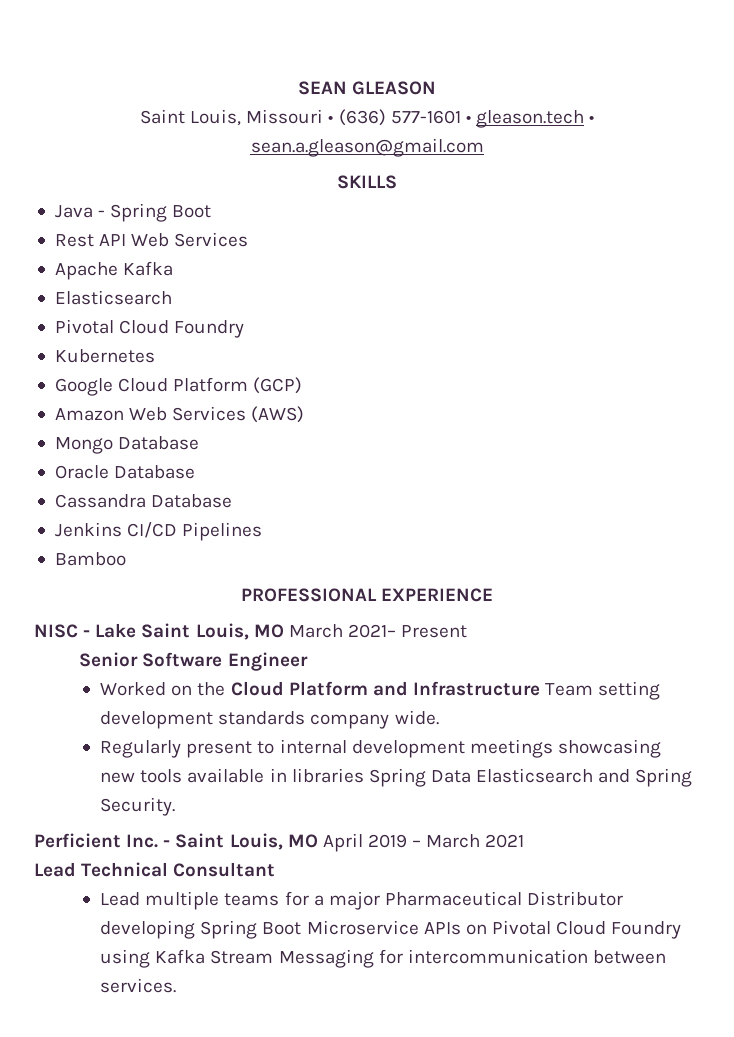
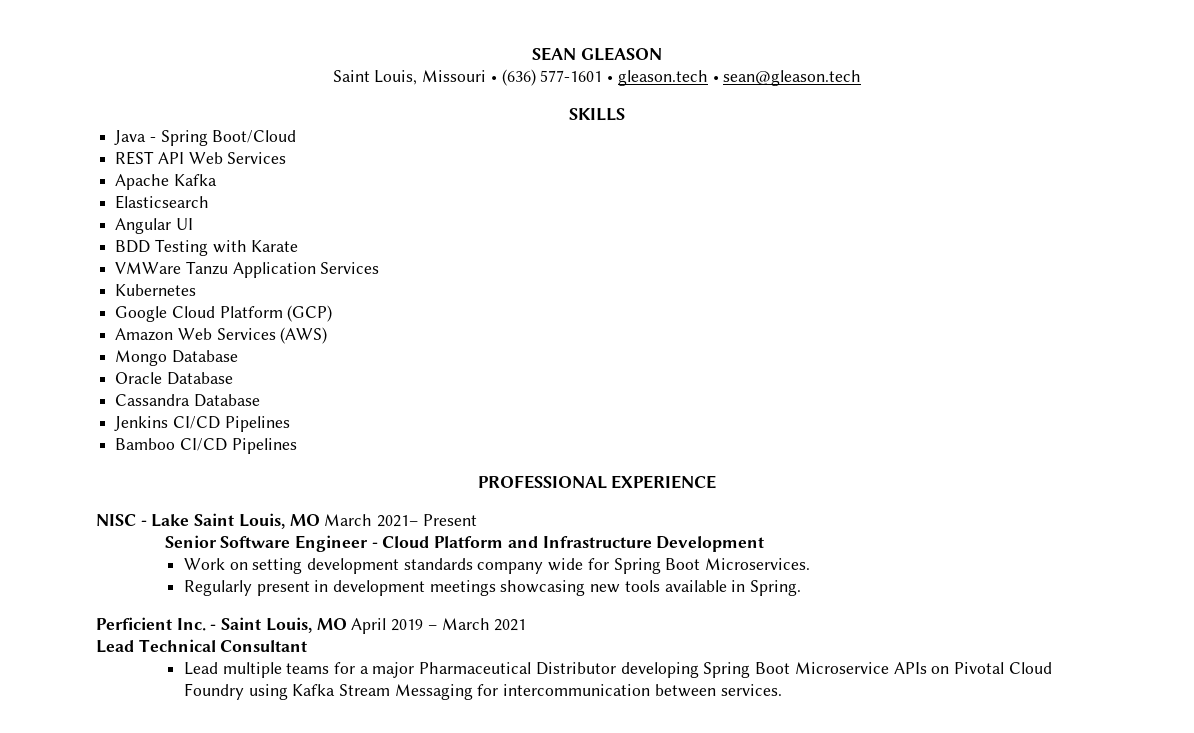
[250,138,484,157] sean.a.gleason@gmail.com -> [723,70,862,86] sean@gleason.tech
[172,205,212,218] [54,234,94,247] Boot // Rest -> [212,130,297,143] [115,151,155,165] Boot/Cloud // REST
[54,319,245,338] Pivotal Cloud Foundry -> [115,218,193,234] [115,239,299,256] [115,261,380,278] Angular UI // BDD Testing with Karate // VMWare Tanzu Application Services
(126, 559) none -> [179,438,297,454] CI/CD Pipelines
[100,682,226,696] // Worked on the -> [371,542,378,548] -
[545,683,594,696] Team -> [656,536,765,552] [183,558,248,570] Development // Work on
[394,710,439,725] wide. -> [548,558,811,574] wide for Spring Boot Microservices.
[257,739,347,754] to internal -> [314,580,329,592] in
[291,768,693,787] [100,797,176,816] libraries Spring Data Elasticsearch and Spring Security. -> [750,580,802,596] Spring.

